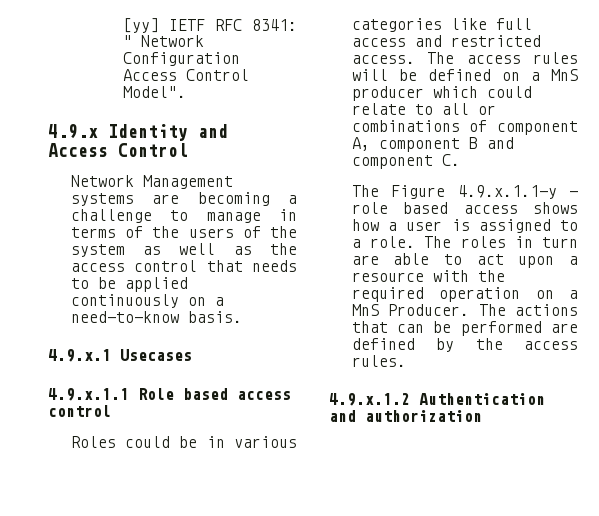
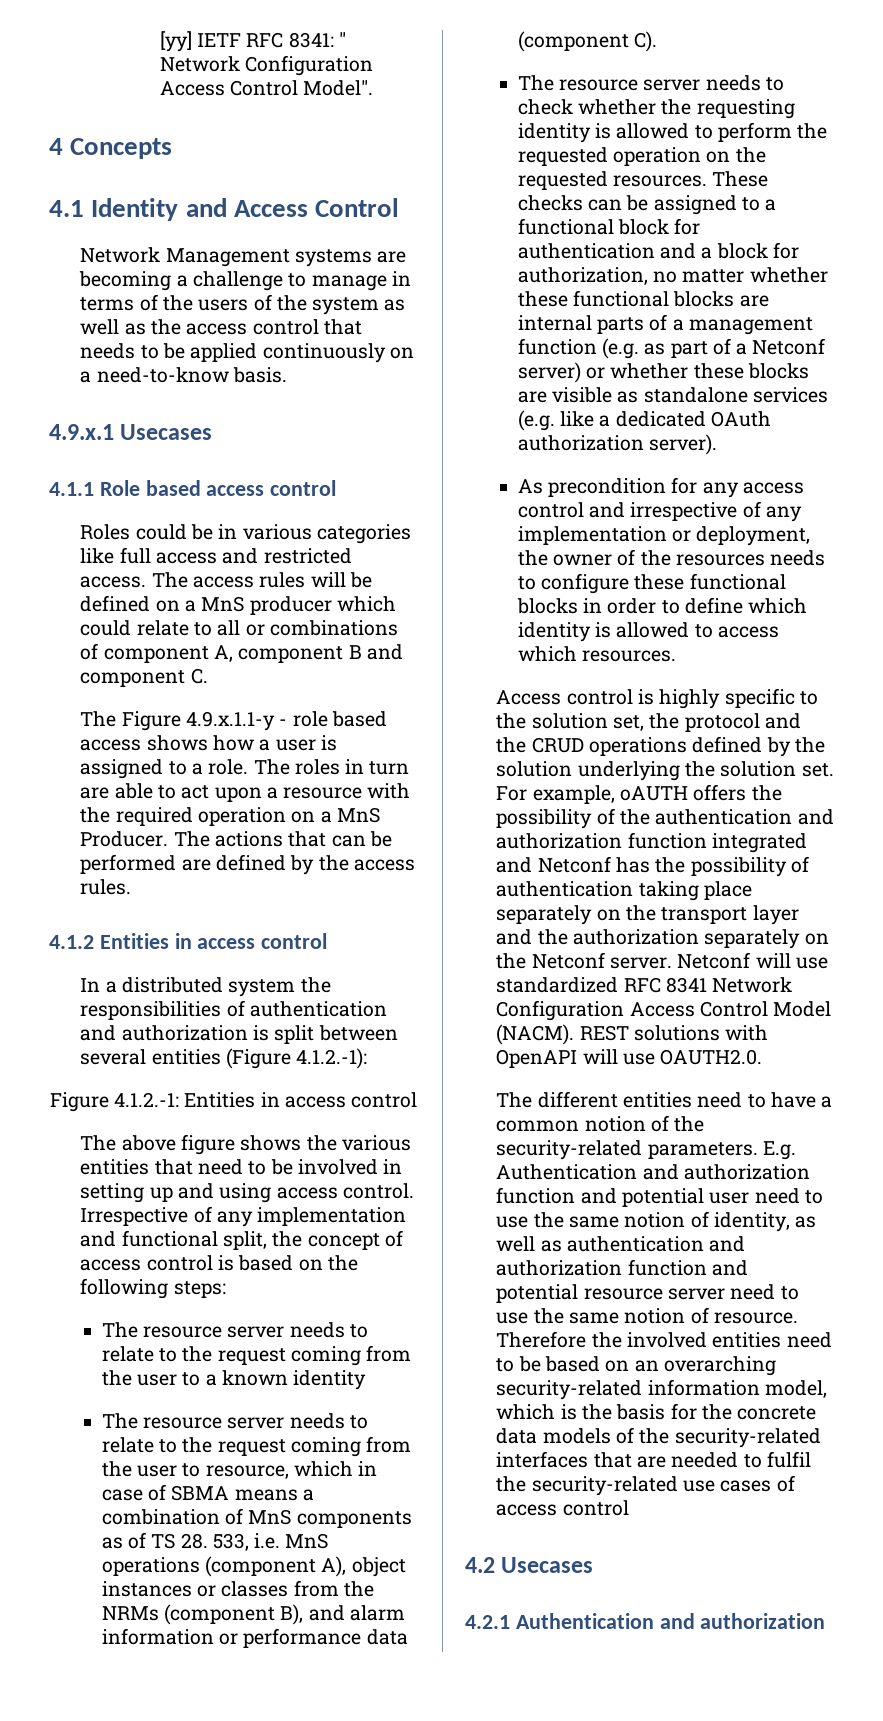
[48,124,98,139] 4.9.x -> [49,138,173,159] [49,200,84,217] 4 Concepts // 4.1
[48,388,129,401] 4.9.x.1.1 -> [49,482,94,496] 4.1.1
[329,393,410,406] 4.9.x.1.2 -> [49,933,328,949] [80,977,331,997] [80,1000,387,1020] [80,1025,398,1044] [80,1048,368,1069] [49,1092,418,1112] [80,1134,411,1155] [80,1159,403,1175] [80,1183,414,1203] [80,1206,407,1227] [80,1230,403,1250] [80,1255,358,1271] [80,1278,226,1299] [101,1322,368,1338] [101,1345,412,1366] [101,1370,367,1390] [101,1413,368,1429] [101,1436,412,1457] [101,1461,378,1479] [101,1484,314,1501] [101,1508,412,1528] [101,1532,329,1551] [101,1556,406,1577] [101,1580,374,1597] [101,1604,405,1625] [101,1628,408,1648] [517,31,658,52] [517,75,784,91] [517,99,795,119] [517,122,828,143] [517,147,766,166] [517,171,769,190] [517,195,777,215] [517,218,701,235] [517,242,799,259] [517,267,828,285] [517,290,769,307] [517,314,813,335] [517,338,826,359] [517,362,809,383] [517,387,828,403] [517,410,771,431] [517,434,718,455] [517,477,804,498] [517,501,802,522] [517,526,811,546] [517,549,826,566] [517,573,786,594] [516,597,808,614] [517,622,779,642] [517,646,677,662] [496,688,818,709] [496,713,801,732] [496,736,825,757] [496,761,834,781] [496,784,782,804] [496,808,834,829] [496,832,807,853] [496,856,809,877] [496,881,752,901] [496,905,799,925] [496,929,829,949] [496,952,828,969] [496,977,793,993] [496,1000,832,1021] [496,1024,769,1045] [496,1049,763,1068] [496,1091,833,1108] [496,1115,705,1132] [496,1140,796,1160] [496,1164,810,1180] [496,1187,823,1207] [496,1211,817,1232] [496,1236,746,1252] [496,1259,748,1276] [496,1284,799,1303] [496,1307,798,1324] [496,1331,832,1348] [496,1356,776,1376] [496,1379,827,1400] [496,1403,817,1420] [496,1427,821,1448] [496,1451,811,1468] [496,1475,795,1496] [496,1500,629,1516] [465,1557,594,1573] [465,1615,510,1629] 4.1.2 Entities in access control // In a distributed system the responsibilities of authentication and authorization is split between several entities (Figure 4.1.2.-1): // Figure 4.1.2.-1: Entities in access control // The above figure shows the various entities that need to be involved in setting up and using access control. Irrespective of any implementation and functional split, the concept of access control is based on the following steps: // The resource server needs to relate to the request coming from the user to a known identity // The resource server needs to relate to the request coming from the user to resource, which in case of SBMA means a combination of MnS components as of TS 28. 533, i.e. MnS operations (component A), object instances or classes from the NRMs (component B), and alarm information or performance data (component C). // The resource server needs to check whether the requesting identity is allowed to perform the requested operation on the requested resources. These checks can be assigned to a functional block for authentication and a block for authorization, no matter whether these functional blocks are internal parts of a management function (e.g. as part of a Netconf server) or whether these blocks are visible as standalone services (e.g. like a dedicated OAuth authorization server). // As precondition for any access control and irrespective of any implementation or deployment, the owner of the resources needs to configure these functional blocks in order to define which identity is allowed to access which resources. // Access control is highly specific to the solution set, the protocol and the CRUD operations defined by the solution underlying the solution set. For example, oAUTH offers the possibility of the authentication and authorization function integrated and Netconf has the possibility of authentication taking place separately on the transport layer and the authorization separately on the Netconf server. Netconf will use standardized RFC 8341 Network Configuration Access Control Model (NACM). REST solutions with OpenAPI will use OAUTH2.0. // The different entities need to have a common notion of the security-related parameters. E.g. Authentication and authorization function and potential user need to use the same notion of identity, as well as authentication and authorization function and potential resource server need to use the same notion of resource. Therefore the involved entities need to be based on an overarching security-related information model, which is the basis for the concrete data models of the security-related interfaces that are needed to fulfil the security-related use cases of access control // 4.2 Usecases // 4.2.1

